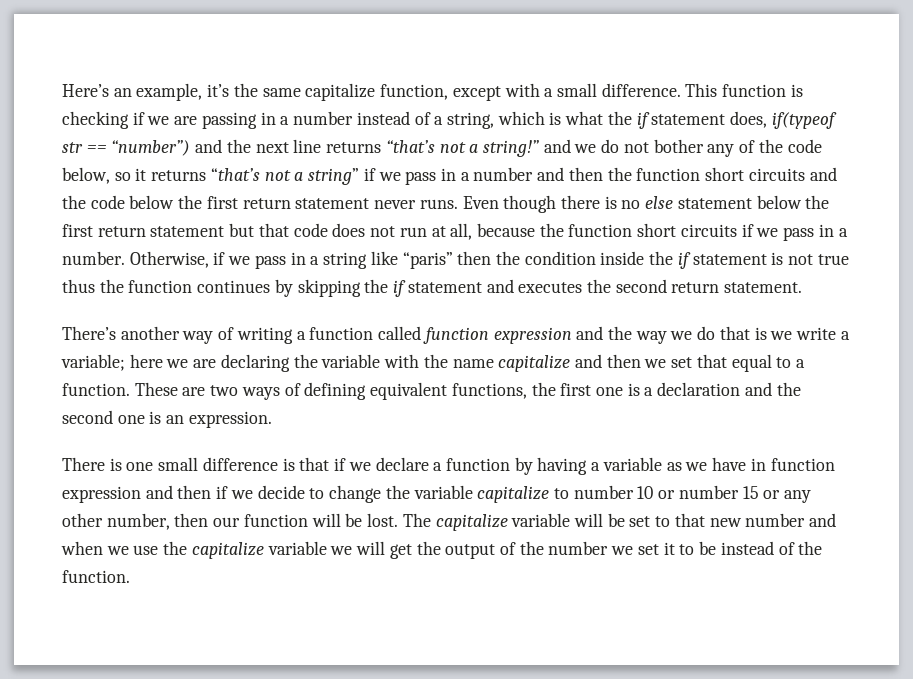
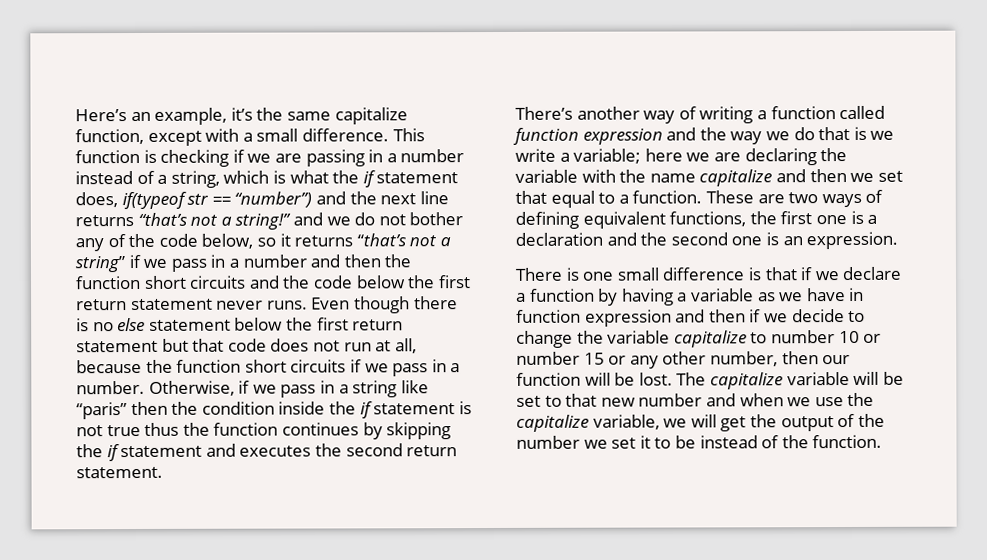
[267,541,327,555] variable -> [592,414,660,430] variable,

